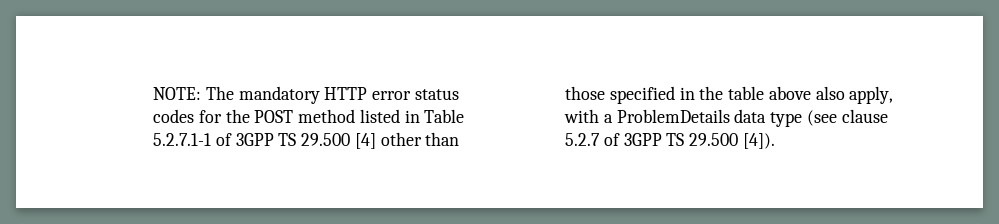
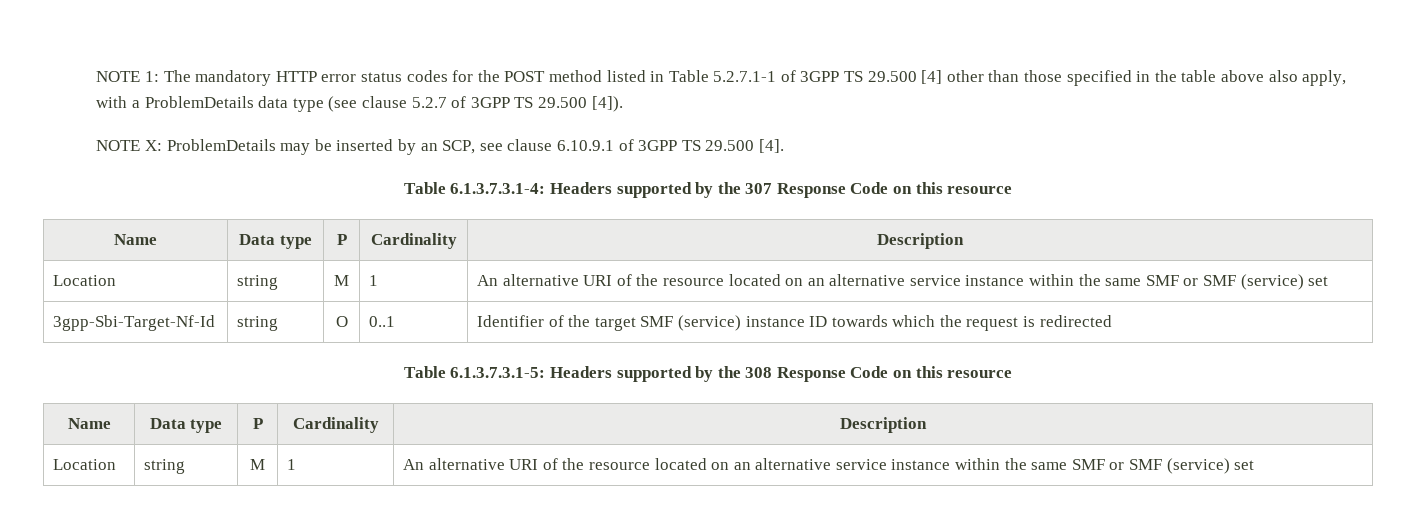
[153,87,202,100] NOTE: -> [96,71,160,82] NOTE 1:
(775, 141) none -> [96,139,784,155] [403,182,1013,198] [114,234,157,245] [239,234,312,249] [336,234,347,245] [370,233,457,249] [877,233,964,249] [52,275,116,286] [236,275,278,290] [334,275,349,286] [368,275,378,286] [476,274,1329,290] [52,315,215,331] [236,316,278,331] [335,316,348,327] [368,316,395,327] [476,315,1112,331] [403,366,1013,382] [67,418,111,429] [149,418,223,433] [252,418,263,429] [292,417,379,433] [840,417,927,433] [52,459,116,470] [143,459,185,474] [250,459,265,470] [286,459,296,470] [402,458,1255,474] // NOTE X: ProblemDetails may be inserted by an SCP, see clause 6.10.9.1 of 3GPP TS 29.500 [4]. // Table 6.1.3.7.3.1-4: Headers supported by the 307 Response Code on this resource // Name | Data type | P | Cardinality | Description // Location | string | M | 1 | An alternative URI of the resource located on an alternative service instance within the same SMF or SMF (service) set // 3gpp-Sbi-Target-Nf-Id | string | O | 0..1 | Identifier of the target SMF (service) instance ID towards which the request is redirected // Table 6.1.3.7.3.1-5: Headers supported by the 308 Response Code on this resource // Name | Data type | P | Cardinality | Description // Location | string | M | 1 | An alternative URI of the resource located on an alternative service instance within the same SMF or SMF (service) set

